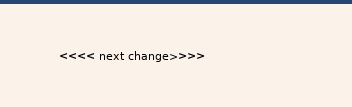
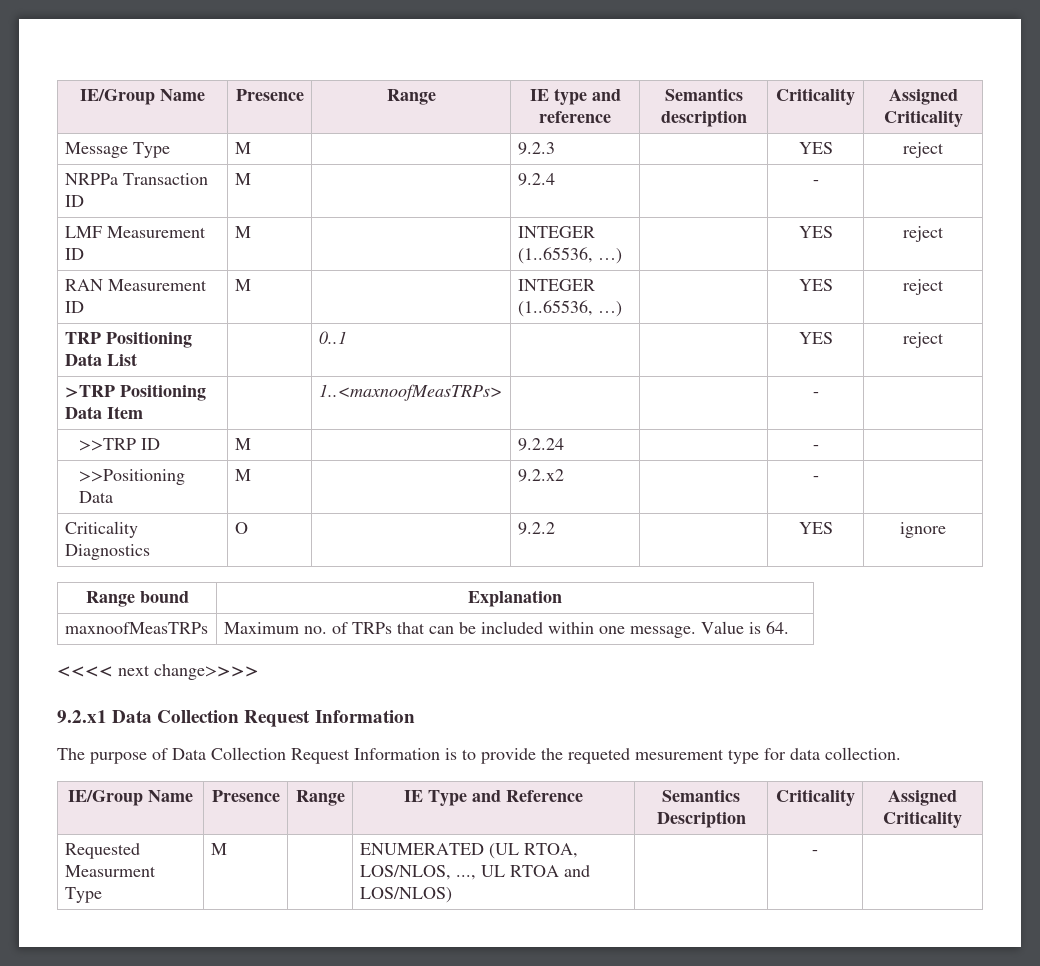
[59,51,205,62] <<<< next change>>>> -> [80,89,205,105] [235,89,304,101] [386,89,436,105] [529,88,621,105] [539,111,611,123] [664,88,743,101] [660,110,747,127] [776,88,855,105] [888,89,958,105] [883,110,963,127] [64,142,170,158] [234,142,251,154] [517,142,555,155] [798,142,833,154] [903,142,944,158] [64,173,208,185] [64,195,84,207] [234,173,251,185] [517,173,555,186] [812,180,819,185] [64,226,206,238] [64,248,84,260] [234,226,251,238] [517,226,595,238] [517,247,622,264] [798,226,833,238] [903,226,944,242] [64,279,207,291] [64,301,84,313] [234,279,251,291] [517,279,595,291] [517,300,622,317] [798,279,833,291] [903,279,944,295] [64,331,192,348] [64,353,137,366] [318,331,347,344] [798,332,833,344] [903,332,944,348] [64,384,206,401] [64,406,143,419] [318,384,502,401] [812,392,819,397] [78,438,160,451] [234,438,251,450] [517,438,564,451] [812,445,819,450] [78,469,185,485] [78,491,113,503] [234,469,251,481] [517,469,564,482] [812,476,819,481] [64,521,138,538] [64,544,150,560] [234,522,248,534] [517,522,555,535] [798,522,833,534] [900,522,946,538] [85,591,189,607] [468,590,562,607] [64,622,208,634] [223,621,789,638] [57,664,259,680] [57,710,415,727] [57,747,901,764] [68,790,193,806] [211,790,280,802] [295,790,345,806] [403,790,583,806] [662,789,740,802] [656,811,746,828] [775,789,855,806] [888,790,957,806] [883,811,962,828] [64,843,140,859] [64,865,156,877] [64,887,102,903] [210,843,227,855] [359,843,578,859] [359,865,590,880] [359,887,452,903] [812,850,818,855] IE/Group Name | Presence | Range | IE type and reference | Semantics description | Criticality | Assigned Criticality // Message Type | M | | 9.2.3 | | YES | reject // NRPPa Transaction ID | M | | 9.2.4 | | - | // LMF Measurement ID | M | | INTEGER (1..65536, …) | | YES | reject // RAN Measurement ID | M | | INTEGER (1..65536, …) | | YES | reject // TRP Positioning Data List | | 0..1 | | | YES | reject // >TRP Positioning Data Item | | 1..<maxnoofMeasTRPs> | | | - | // >>TRP ID | M | | 9.2.24 | | - | // >>Positioning Data | M | | 9.2.x2 | | - | // Criticality Diagnostics | O | | 9.2.2 | | YES | ignore // Range bound | Explanation // maxnoofMeasTRPs | Maximum no. of TRPs that can be included within one message. Value is 64. // <<<< next change>>>> // 9.2.x1 Data Collection Request Information // The purpose of Data Collection Request Information is to provide the requeted mesurement type for data collection. // IE/Group Name | Presence | Range | IE Type and Reference | Semantics Description | Criticality | Assigned Criticality // Requested Measurment Type | M | | ENUMERATED (UL RTOA, LOS/NLOS, ..., UL RTOA and LOS/NLOS) | | - |

